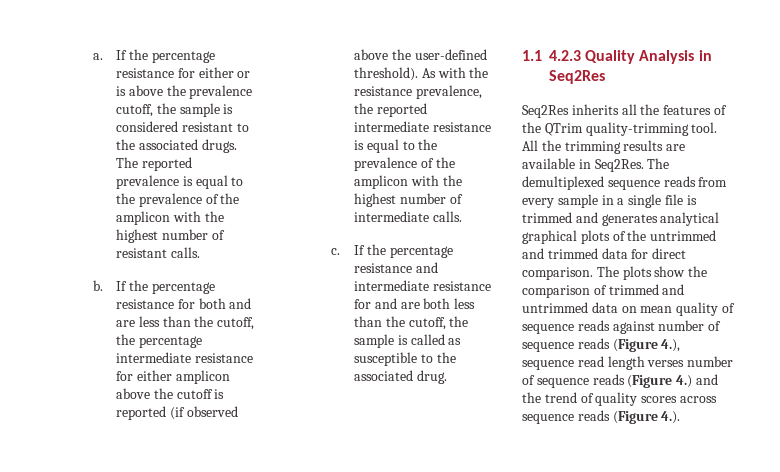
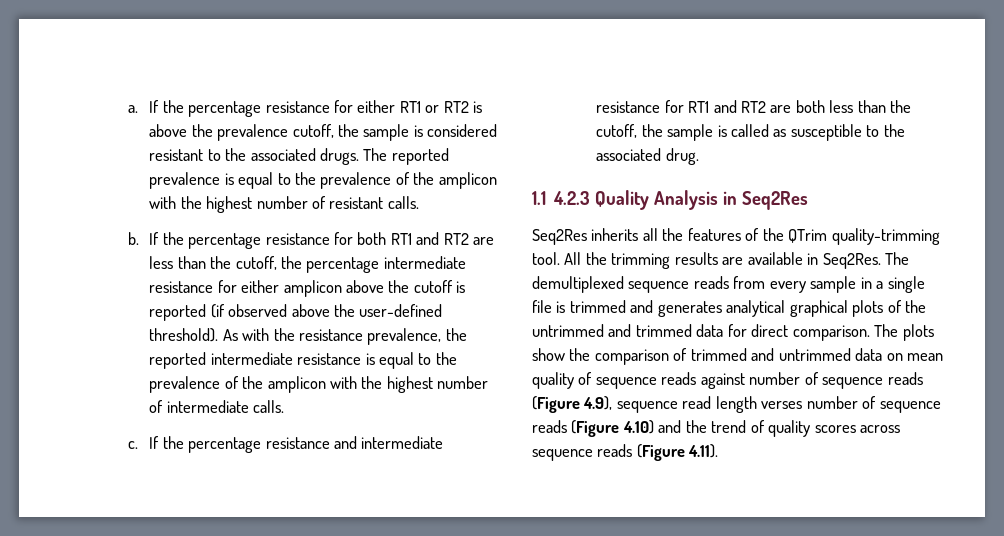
[237,71,251,78] or -> [399,101,469,113] RT1 or RT2
[229,298,252,309] and -> [390,232,469,245] RT1 and RT2
[374,298,397,309] and -> [688,100,766,113] RT1 and RT2
[661,339,681,352] 4.), -> [583,396,613,410] 4.9),
[676,375,693,388] 4.) -> [622,420,654,434] 4.10)
[661,411,681,424] 4.). -> [688,444,719,458] 4.11).

